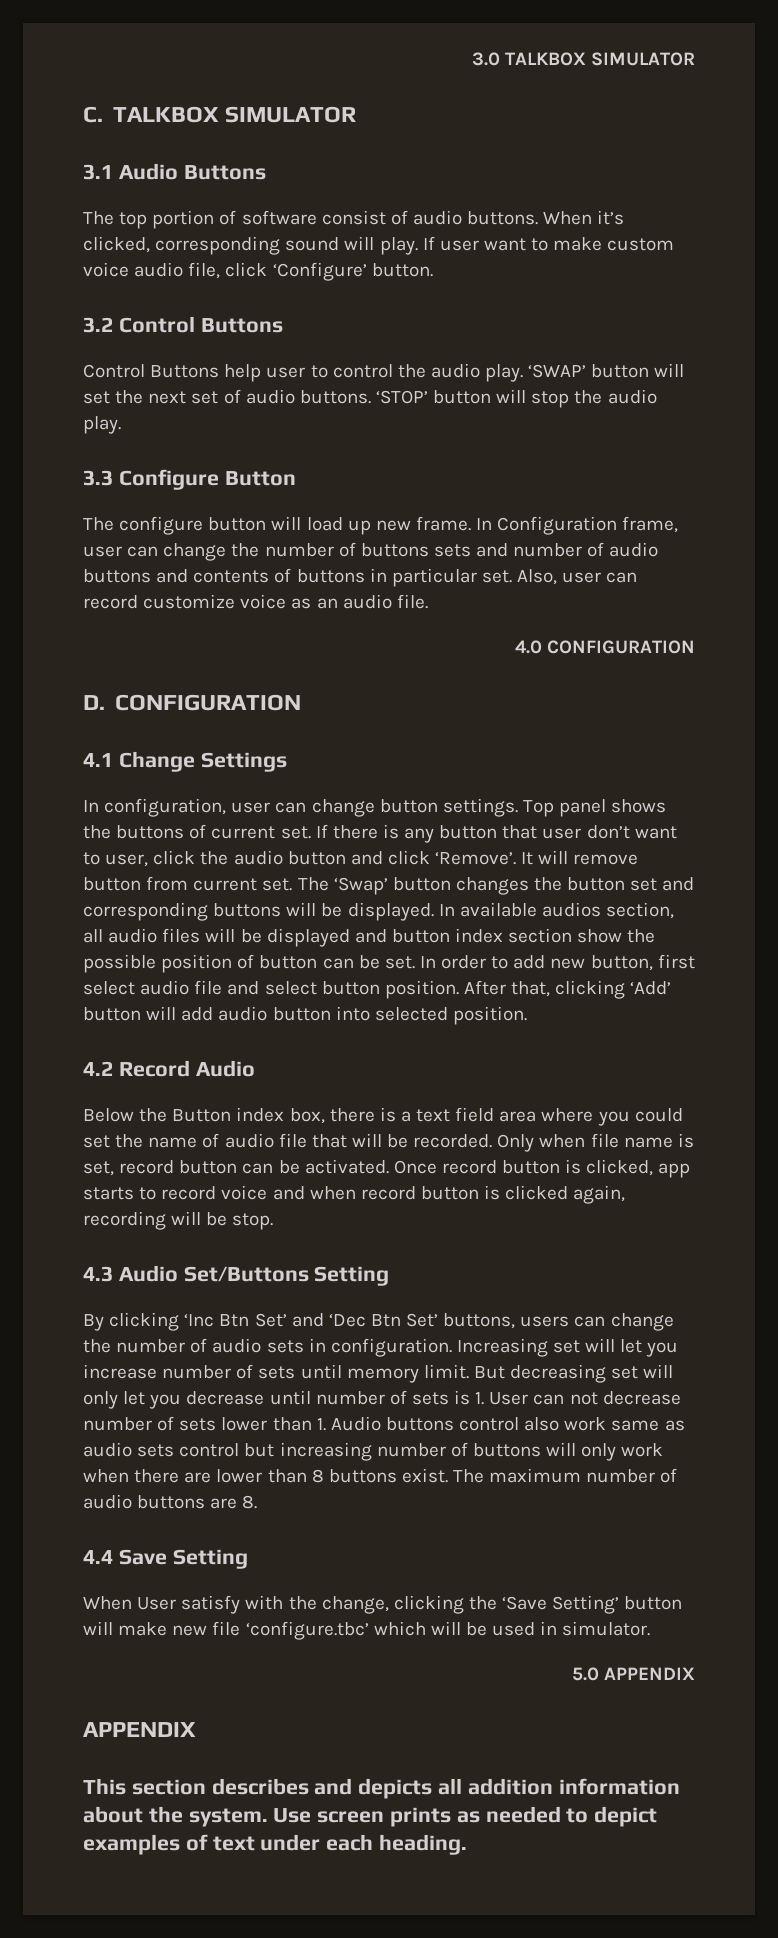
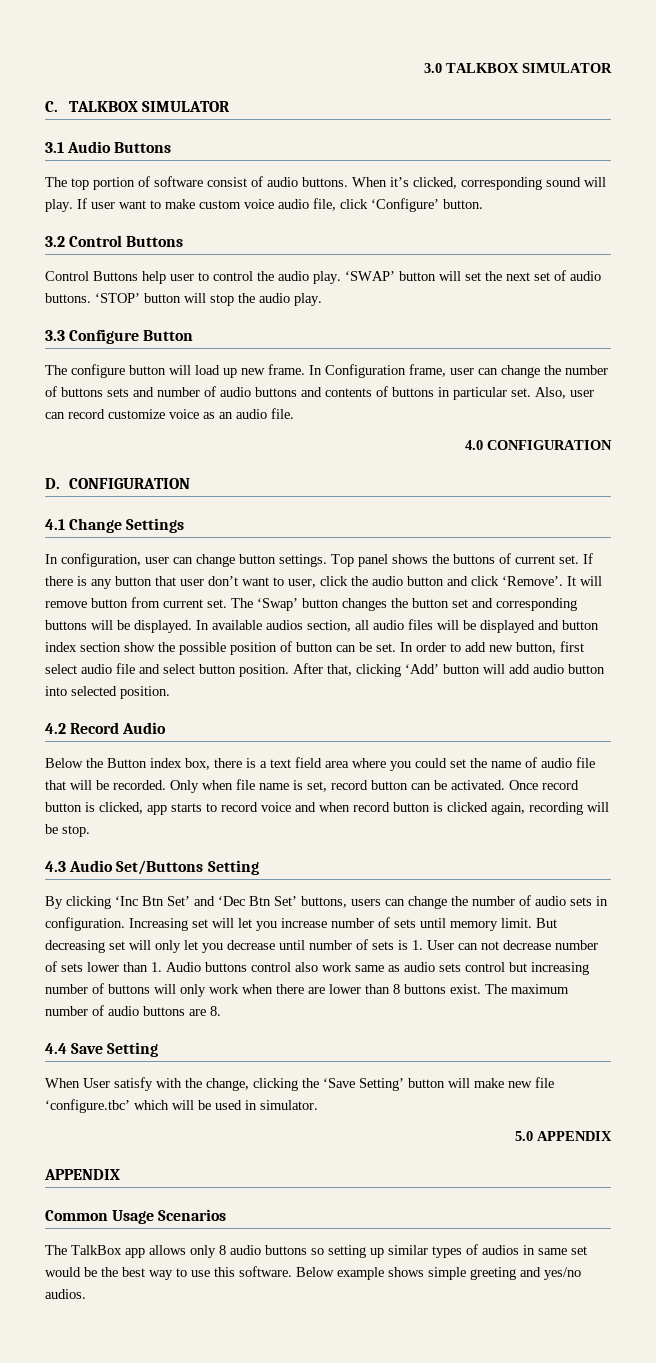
[83,1778,680,1799] [83,1806,658,1827] [83,1834,468,1855] This section describes and depicts all addition information about the system. Use screen prints as needed to depict examples of text under each heading. -> [45,1209,227,1224] [45,1244,587,1258] [45,1266,581,1280] [45,1289,86,1299] Common Usage Scenarios // The TalkBox app allows only 8 audio buttons so setting up similar types of audios in same set would be the best way to use this software. Below example shows simple greeting and yes/no audios.

